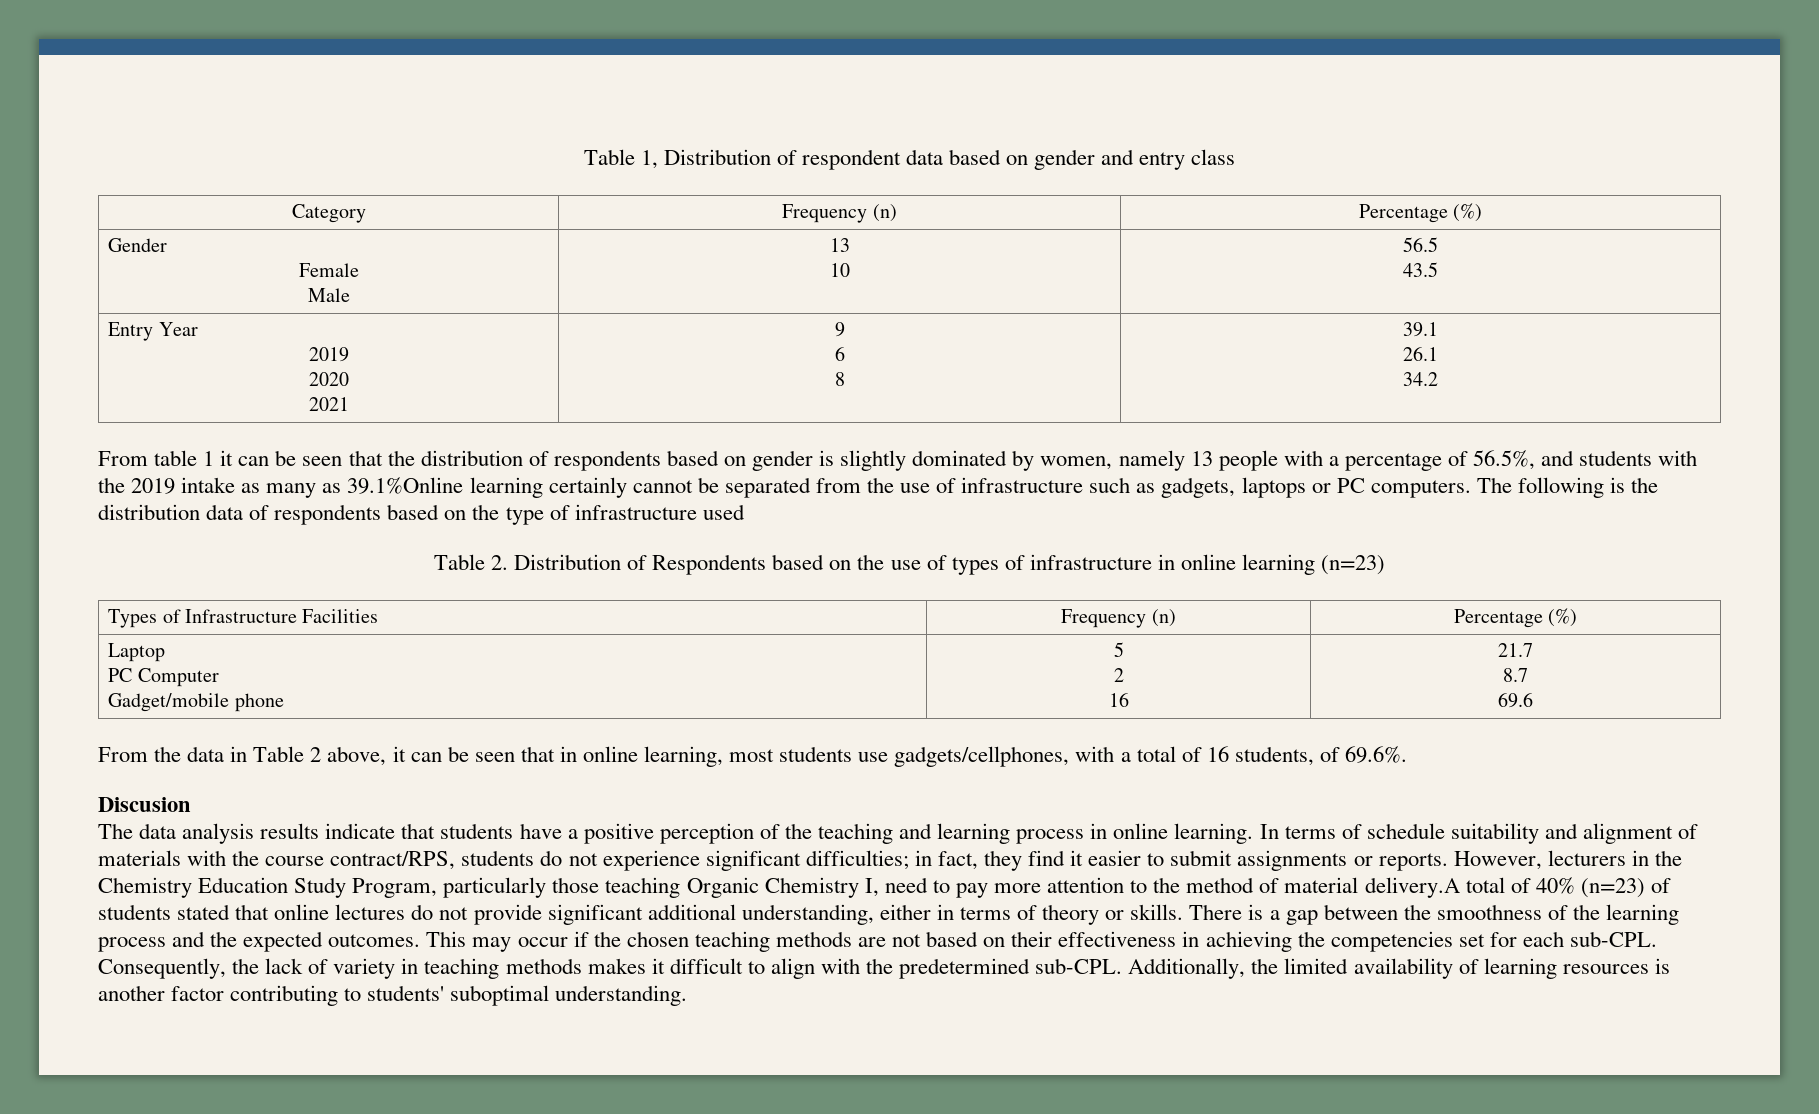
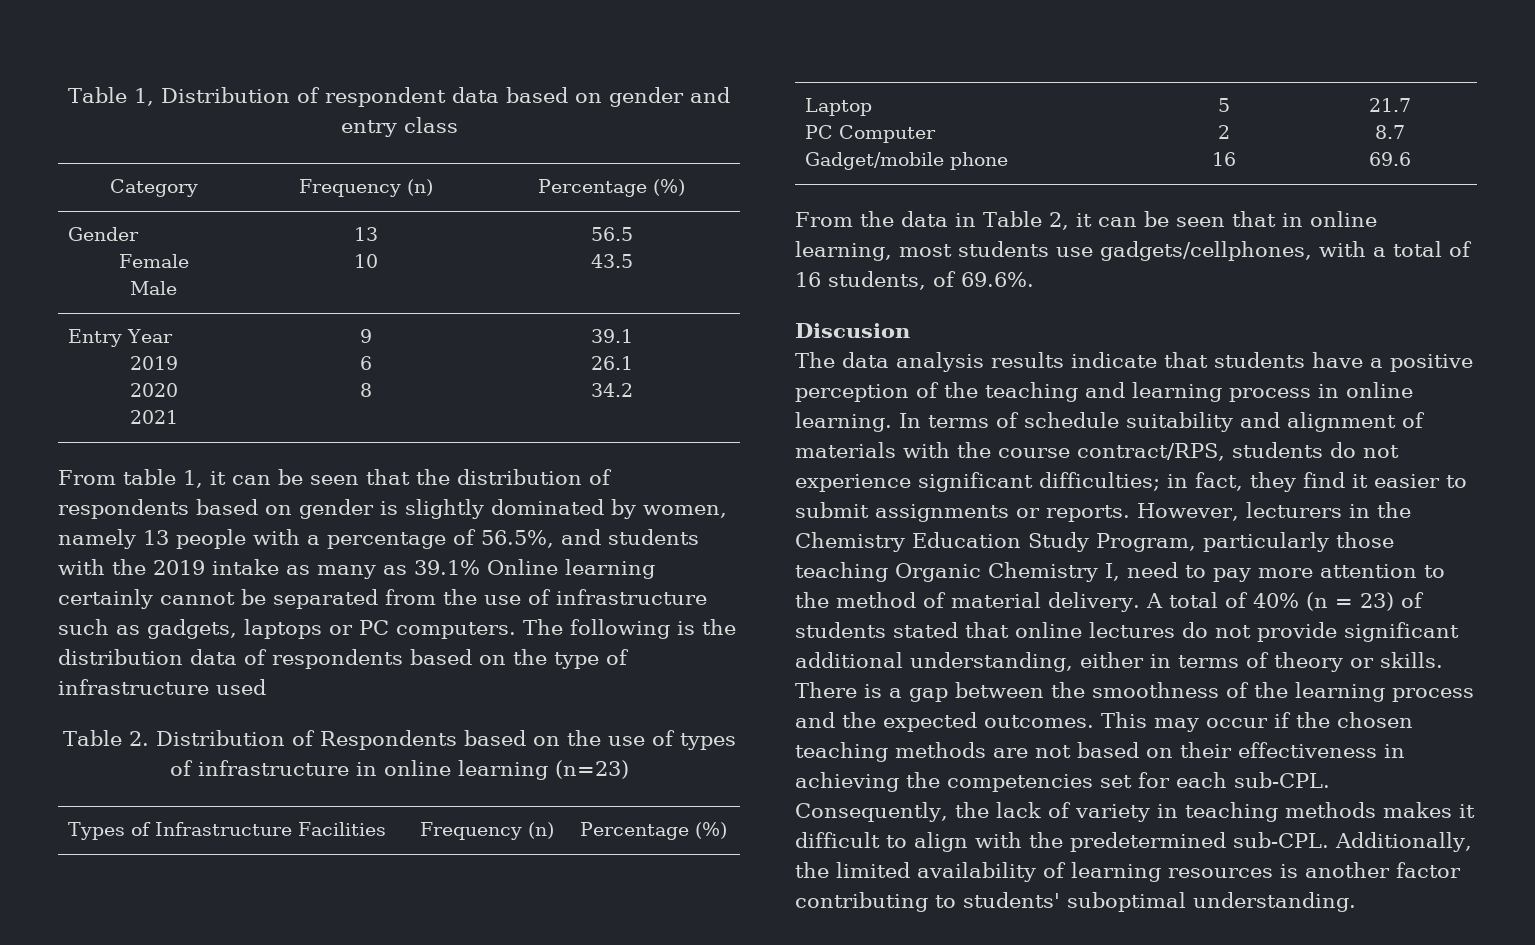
[203,451,215,466] 1 -> [183,470,203,488] 1,
[347,477,464,494] 39.1%Online -> [414,559,558,575] 39.1% Online
[310,746,387,766] 2 above, -> [1048,212,1069,230] 2,
[1364,877,1460,898] delivery.A -> [1048,592,1163,612] delivery. A
[1580,878,1645,898] (n=23) -> [1305,592,1394,611] (n = 23)

